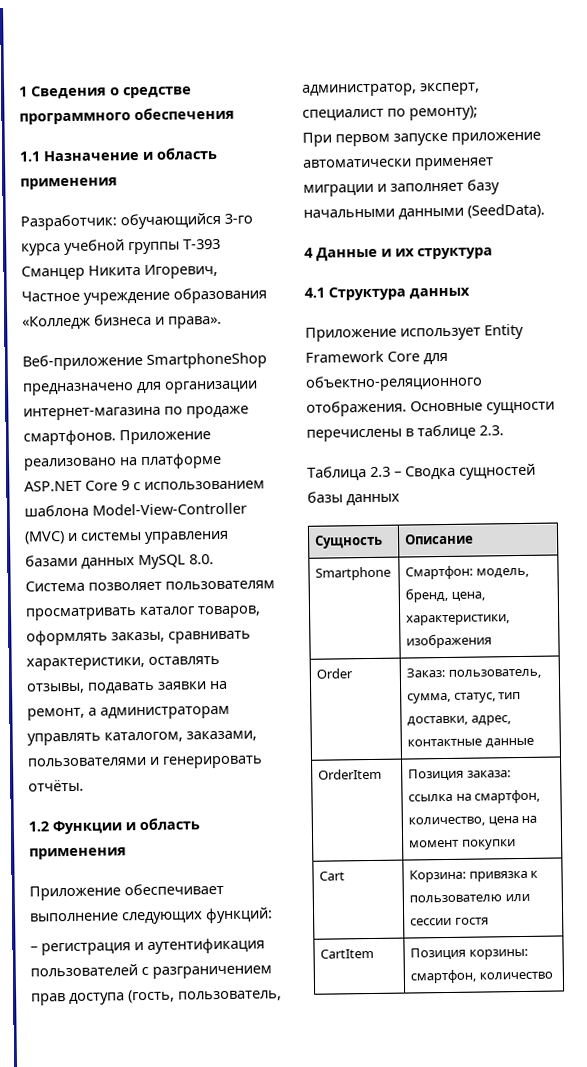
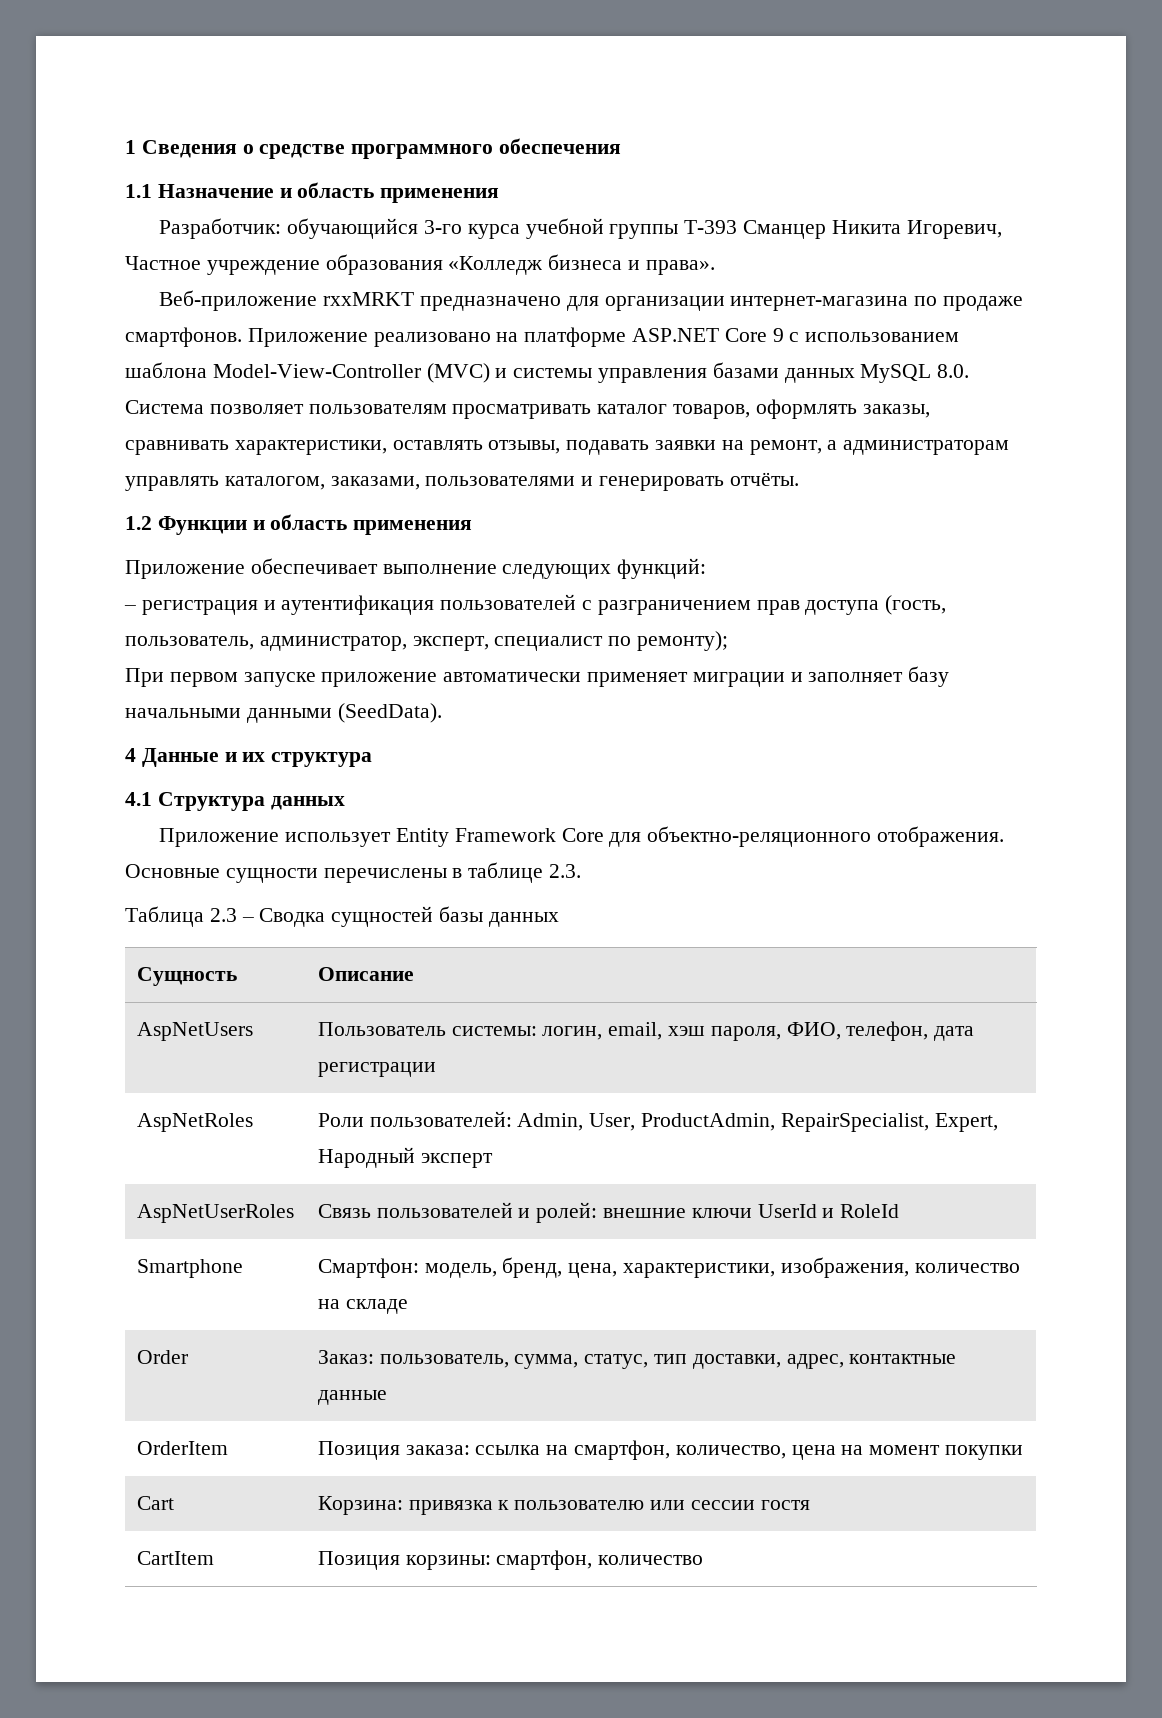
[146,352,267,369] SmartphoneShop -> [323,292,415,306] rxxMRKT
(475, 539) none -> [136,1022,253,1041] [317,1021,975,1041] [317,1062,436,1077] [136,1113,253,1132] [317,1111,998,1132] [317,1147,493,1168] [136,1204,294,1223] [317,1202,900,1223] // AspNetUsers | Пользователь системы: логин, email, хэш пароля, ФИО, телефон, дата регистрации // AspNetRoles | Роли пользователей: Admin, User, ProductAdmin, RepairSpecialist, Expert, Народный эксперт // AspNetUserRoles | Связь пользователей и ролей: внешние ключи UserId и RoleId
[406,633,493,649] изображения -> [780,1257,1020,1278] [317,1299,408,1314] изображения, количество на складе

